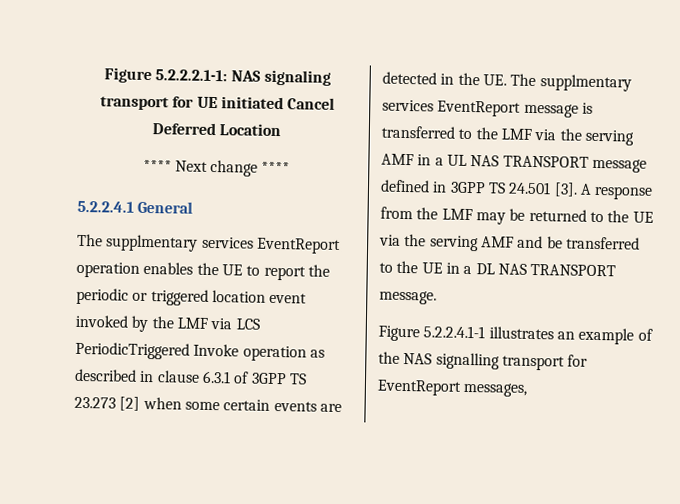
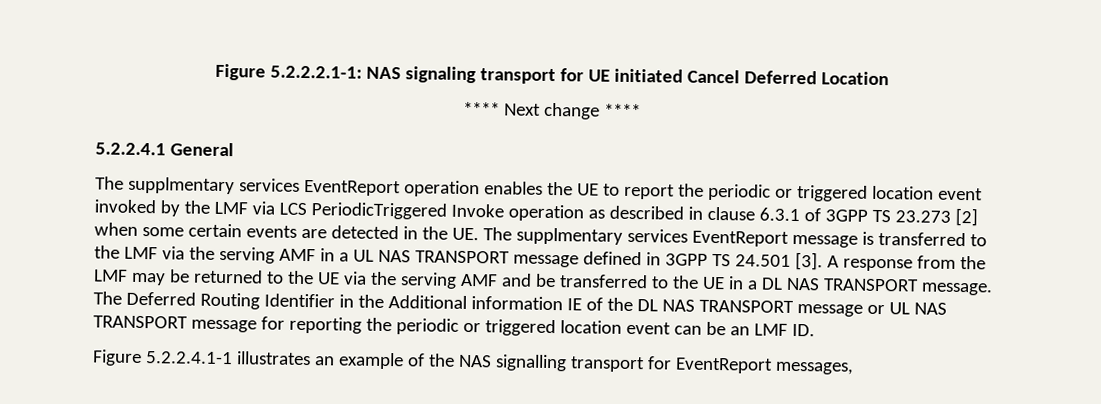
(437, 297) none -> [93,291,947,317] [93,315,815,337] The Deferred Routing Identifier in the Additional information IE of the DL NAS TRANSPORT message or UL NAS TRANSPORT message for reporting the periodic or triggered location event can be an LMF ID.

